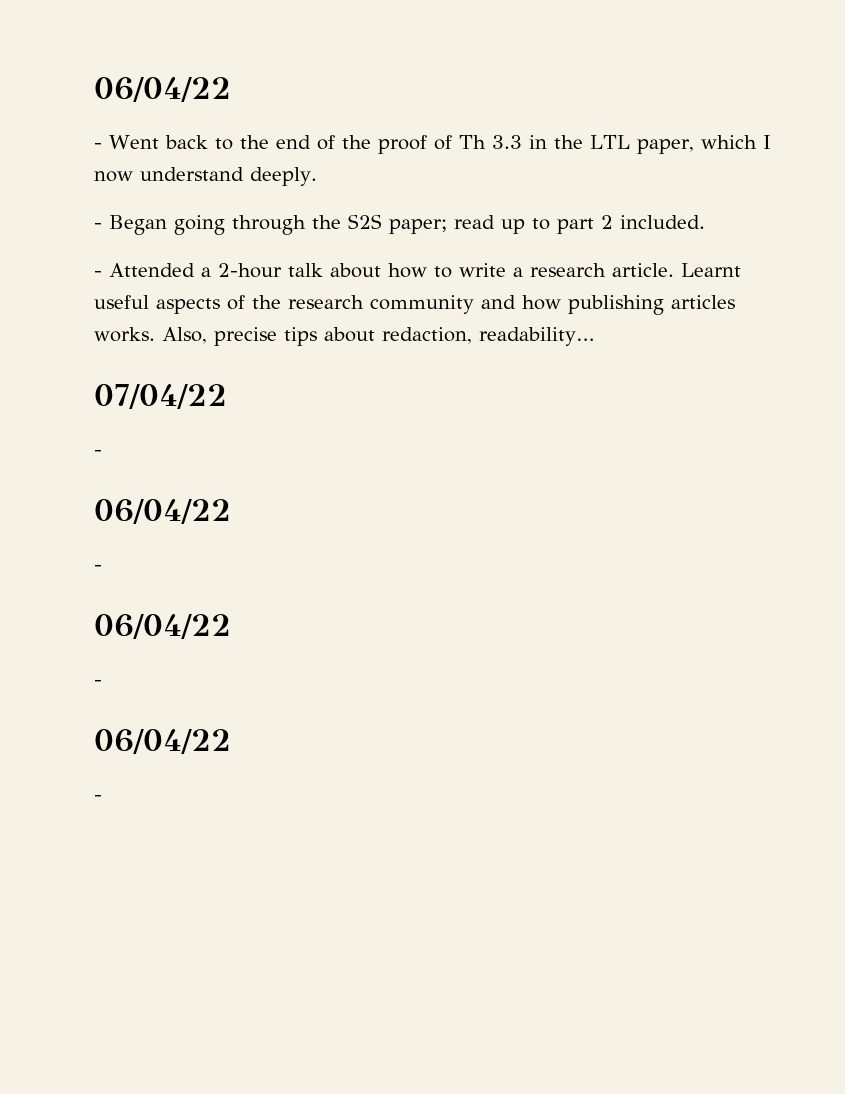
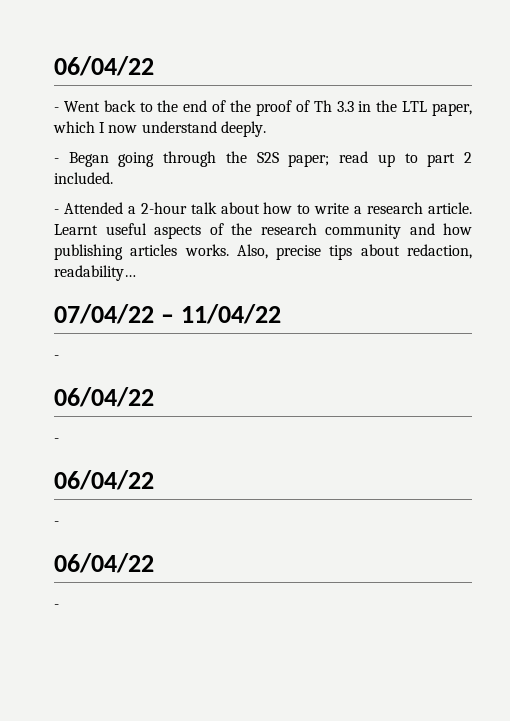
(227, 396) none -> [160,304,281,324] – 11/04/22

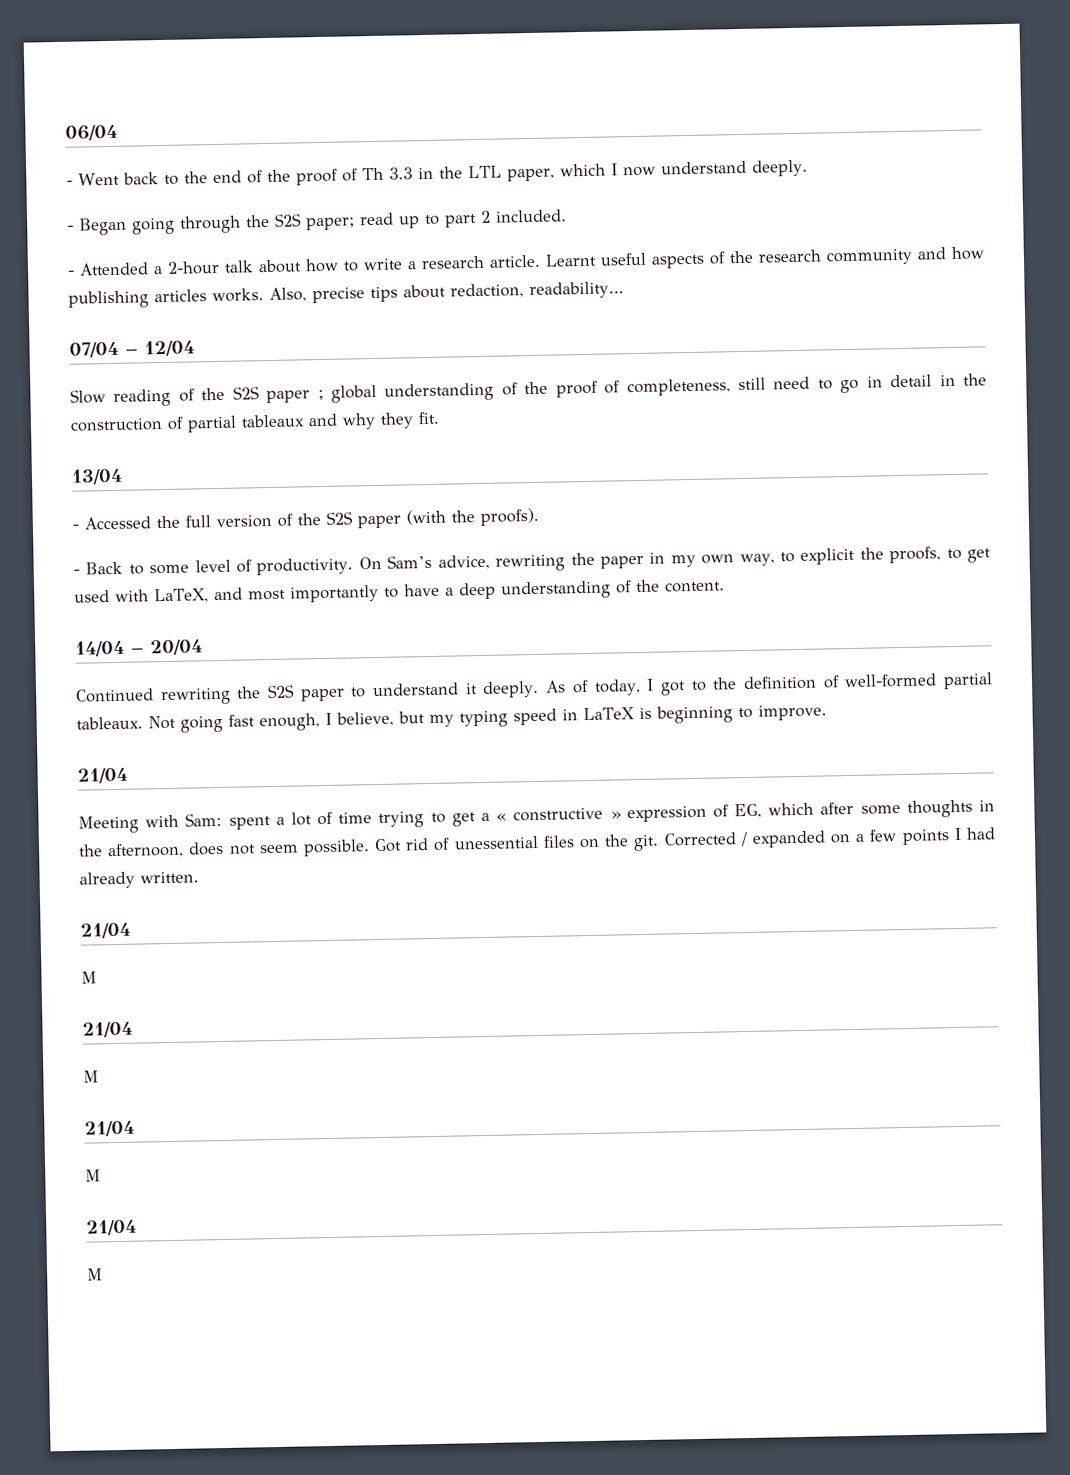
[54,56,154,76] 06/04/22 -> [65,124,118,141] 06/04
[54,304,281,324] [54,355,59,360] [54,387,154,407] [54,438,59,443] [54,470,154,490] [54,521,59,526] [54,553,154,573] [54,604,59,609] 07/04/22 – 11/04/22 // - // 06/04/22 // - // 06/04/22 // - // 06/04/22 // - -> [69,340,195,358] [70,373,988,407] [70,411,440,433] [71,468,123,485] [72,507,539,530] [73,546,992,576] [74,579,725,604] [75,639,203,657] [76,672,994,706] [76,704,827,733] [77,767,128,784] [78,799,995,834] [78,827,996,859] [79,871,199,889] [80,922,131,939] [81,971,97,984] [82,1021,133,1038] [83,1070,99,1083] [84,1120,135,1137] [85,1169,101,1182] [86,1219,137,1236] [87,1268,103,1281] 07/04 – 12/04 // Slow reading of the S2S paper ; global understanding of the proof of completeness, still need to go in detail in the construction of partial tableaux and why they fit. // 13/04 // - Accessed the full version of the S2S paper (with the proofs). // - Back to some level of productivity. On Sam’s advice, rewriting the paper in my own way, to explicit the proofs, to get used with LaTeX, and most importantly to have a deep understanding of the content. // 14/04 – 20/04 // Continued rewriting the S2S paper to understand it deeply. As of today, I got to the definition of well-formed partial tableaux. Not going fast enough, I believe, but my typing speed in LaTeX is beginning to improve. // 21/04 // Meeting with Sam: spent a lot of time trying to get a « constructive » expression of EG, which after some thoughts in the afternoon, does not seem possible. Got rid of unessential files on the git. Corrected / expanded on a few points I had already written. // 21/04 // M // 21/04 // M // 21/04 // M // 21/04 // M

